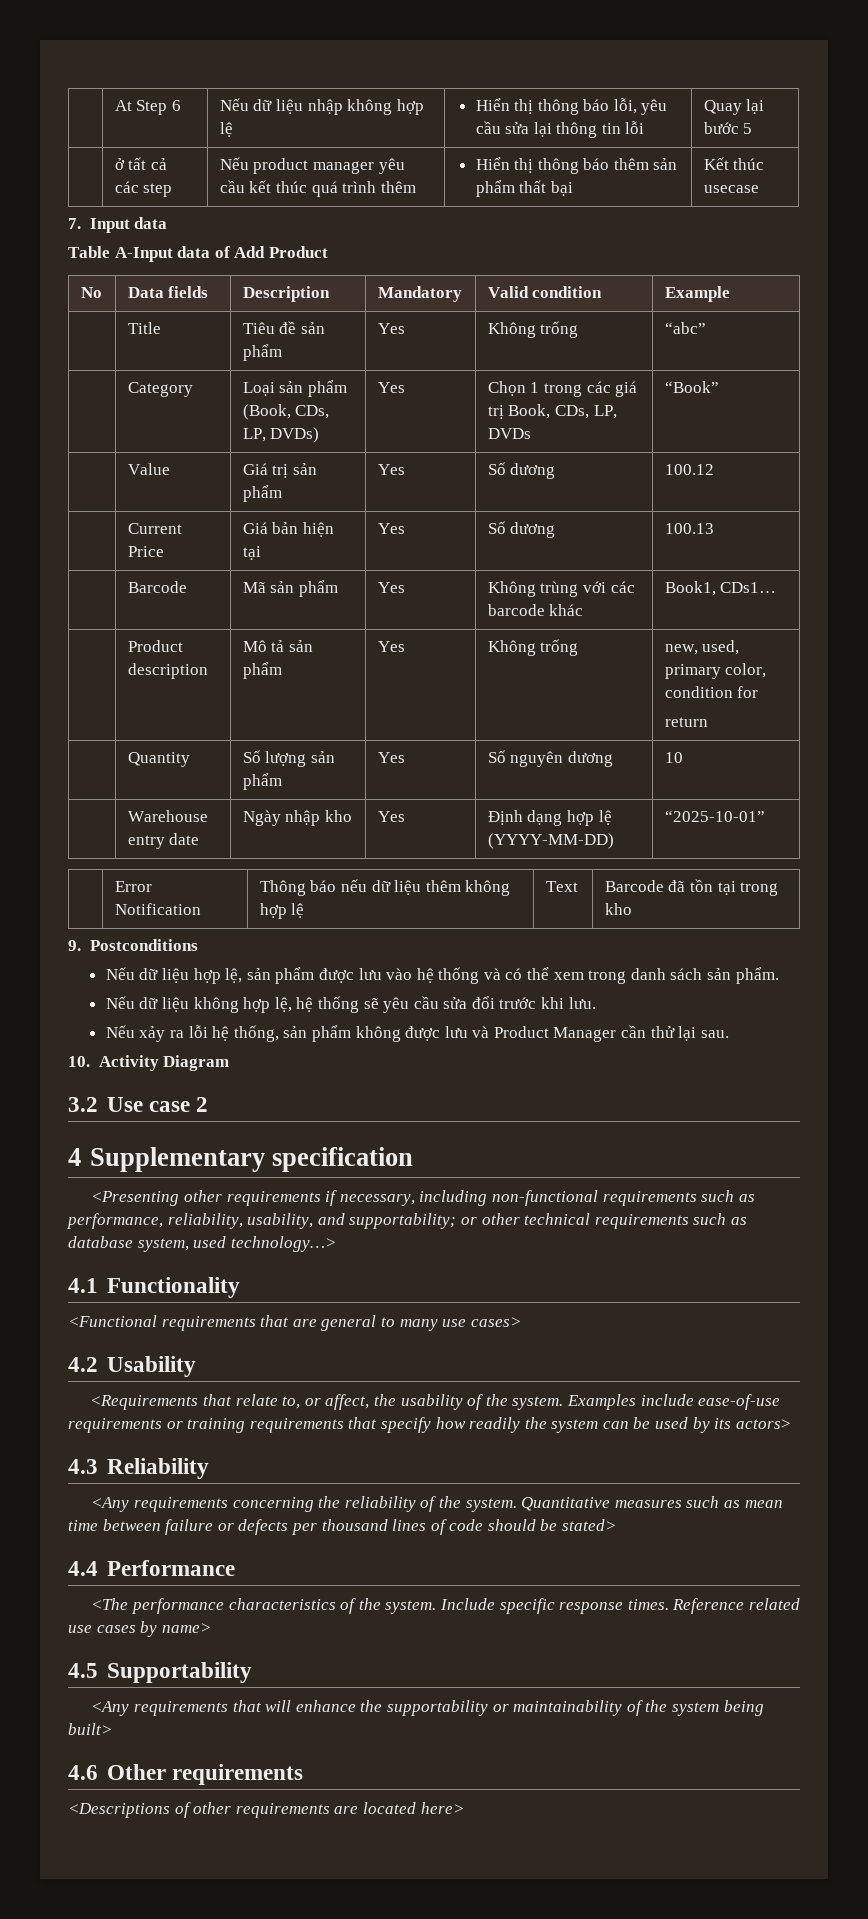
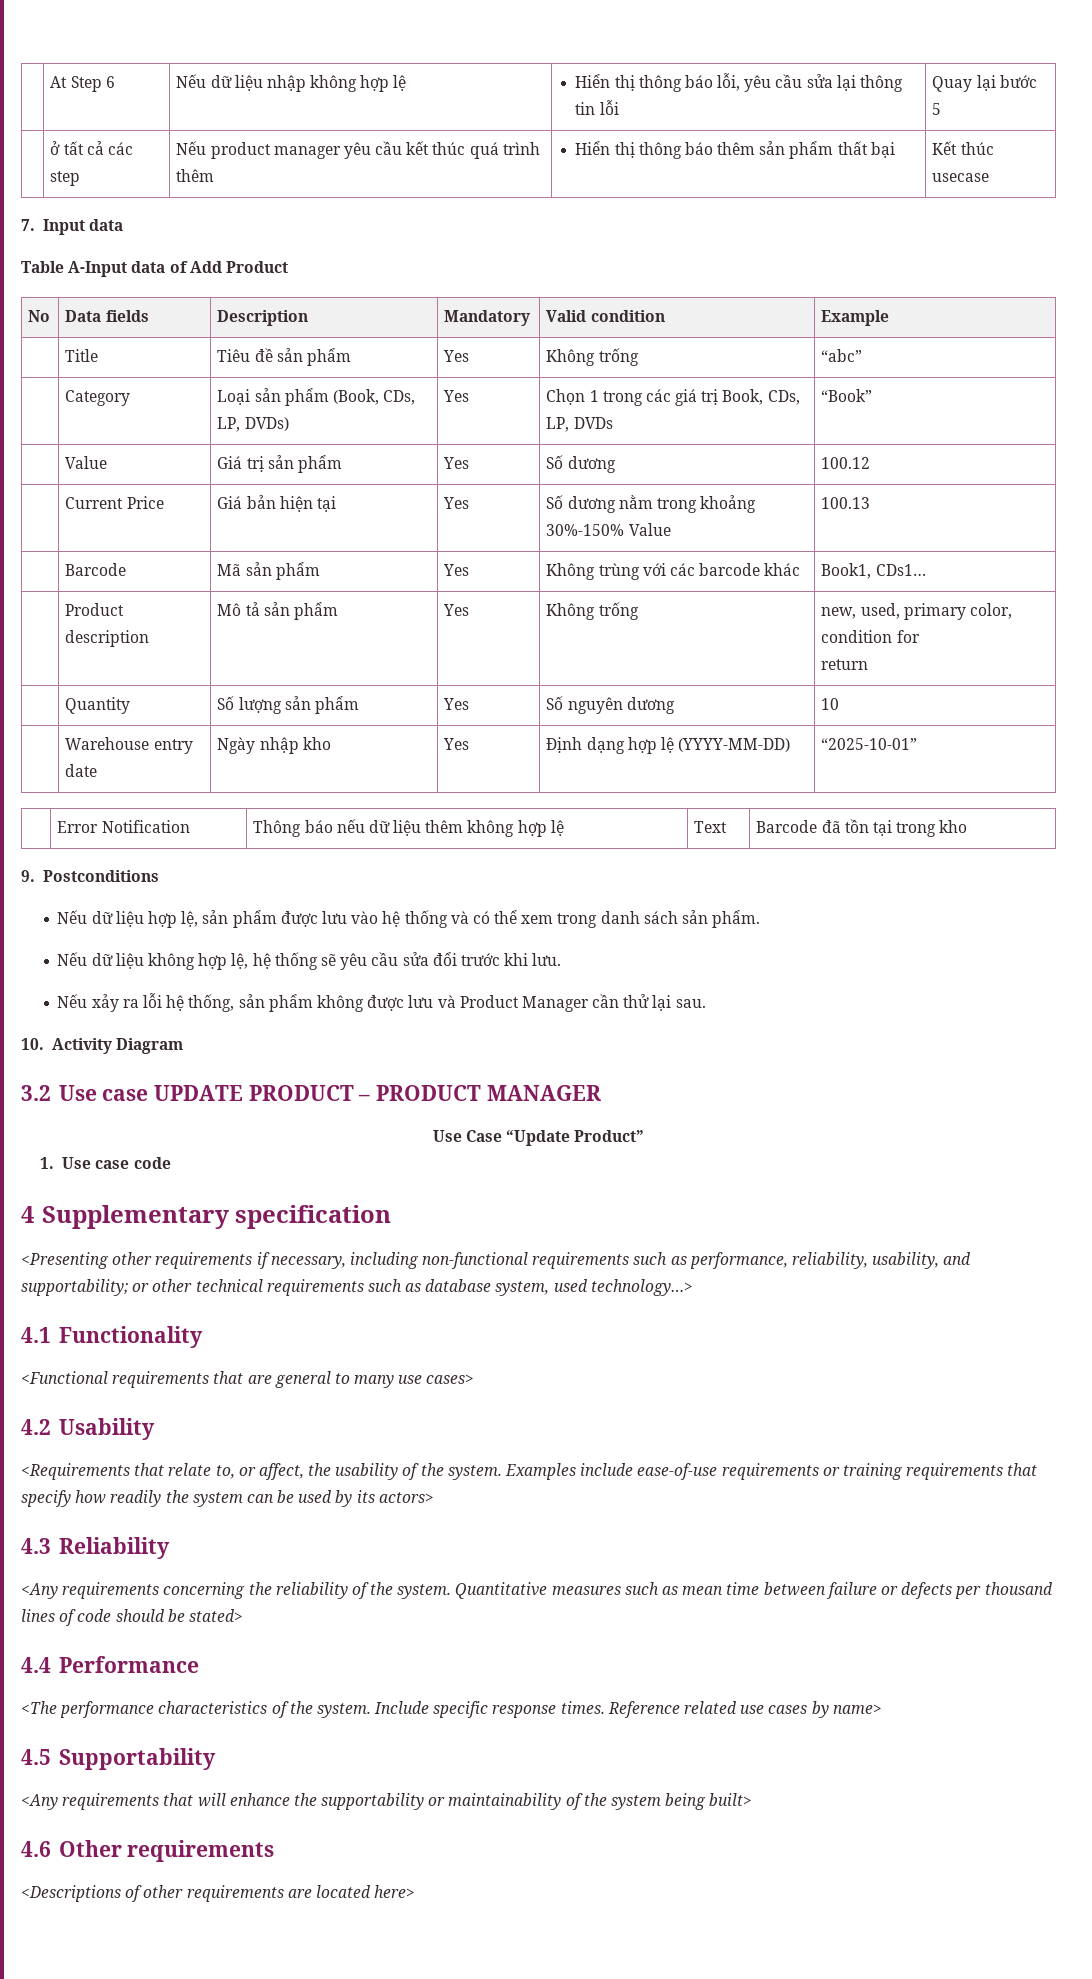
(556, 530) none -> [618,495,757,513] [546,523,671,536] nằm trong khoảng 30%-150% Value
[195,1097,208,1112] 2 -> [154,1085,601,1101] [432,1130,645,1146] [40,1157,171,1169] UPDATE PRODUCT – PRODUCT MANAGER // Use Case “Update Product” // 1. Use case code

